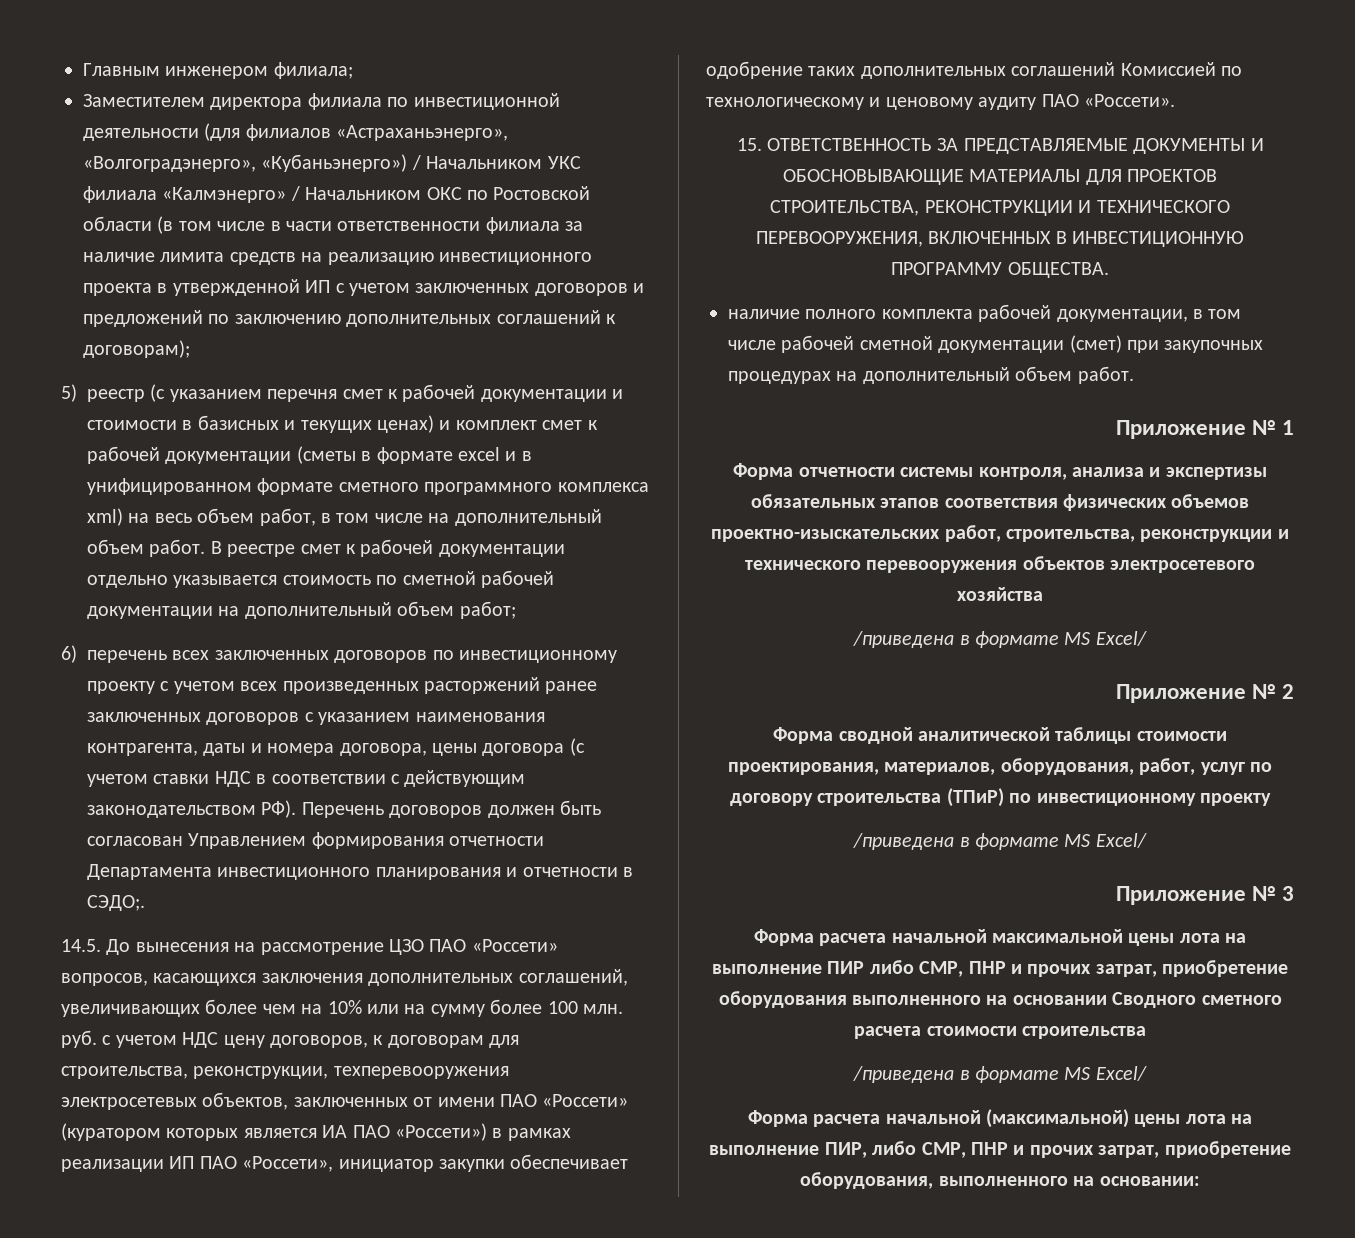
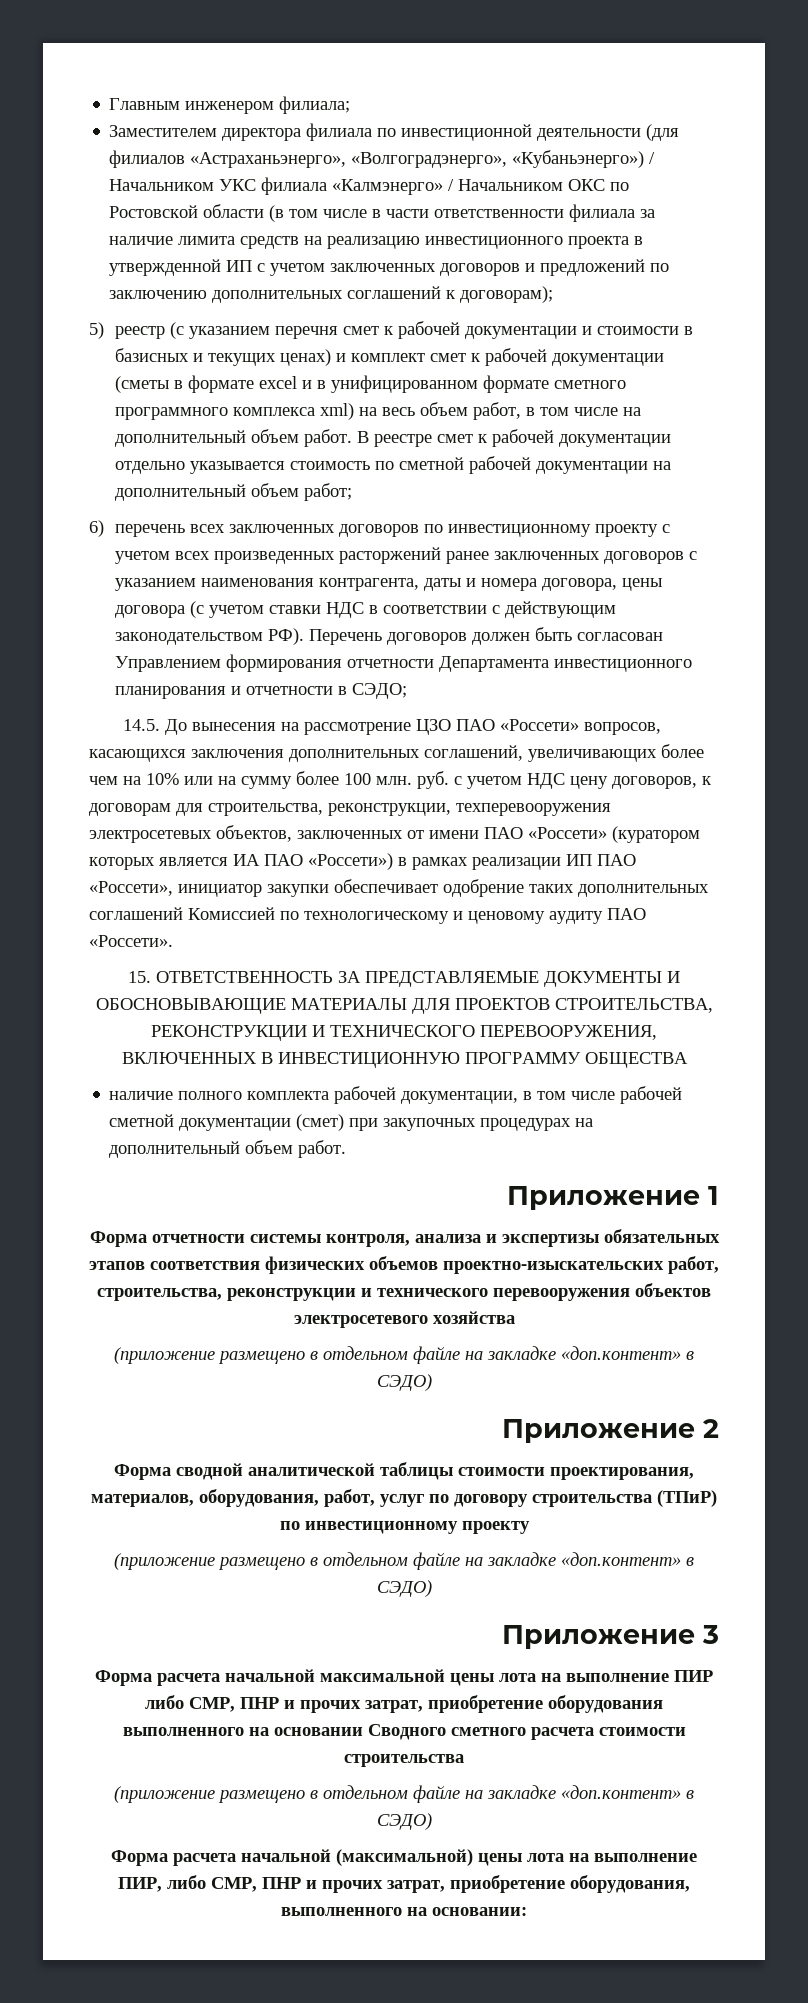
[87,895,145,911] СЭДО;. -> [352,683,408,699] СЭДО;
[1007,262,1109,278] ОБЩЕСТВА. -> [584,1052,688,1068] ОБЩЕСТВА
[1251,420,1276,435] № -> (700, 1198) none
[853,631,1147,648] [1115,684,1276,703] /приведена в формате MS Excel/ // Приложение № -> [114,1346,694,1364] [376,1374,432,1391] [502,1419,695,1443] (приложение размещено в отдельном файле на закладке «доп.контент» в СЭДО) // Приложение
[853,833,1147,850] [1115,886,1276,905] /приведена в формате MS Excel/ // Приложение № -> [114,1552,694,1570] [376,1580,432,1597] [502,1625,695,1649] (приложение размещено в отдельном файле на закладке «доп.контент» в СЭДО) // Приложение
[853,1066,1147,1083] /приведена в формате MS Excel/ -> [114,1785,694,1803] [376,1813,432,1830] (приложение размещено в отдельном файле на закладке «доп.контент» в СЭДО)

